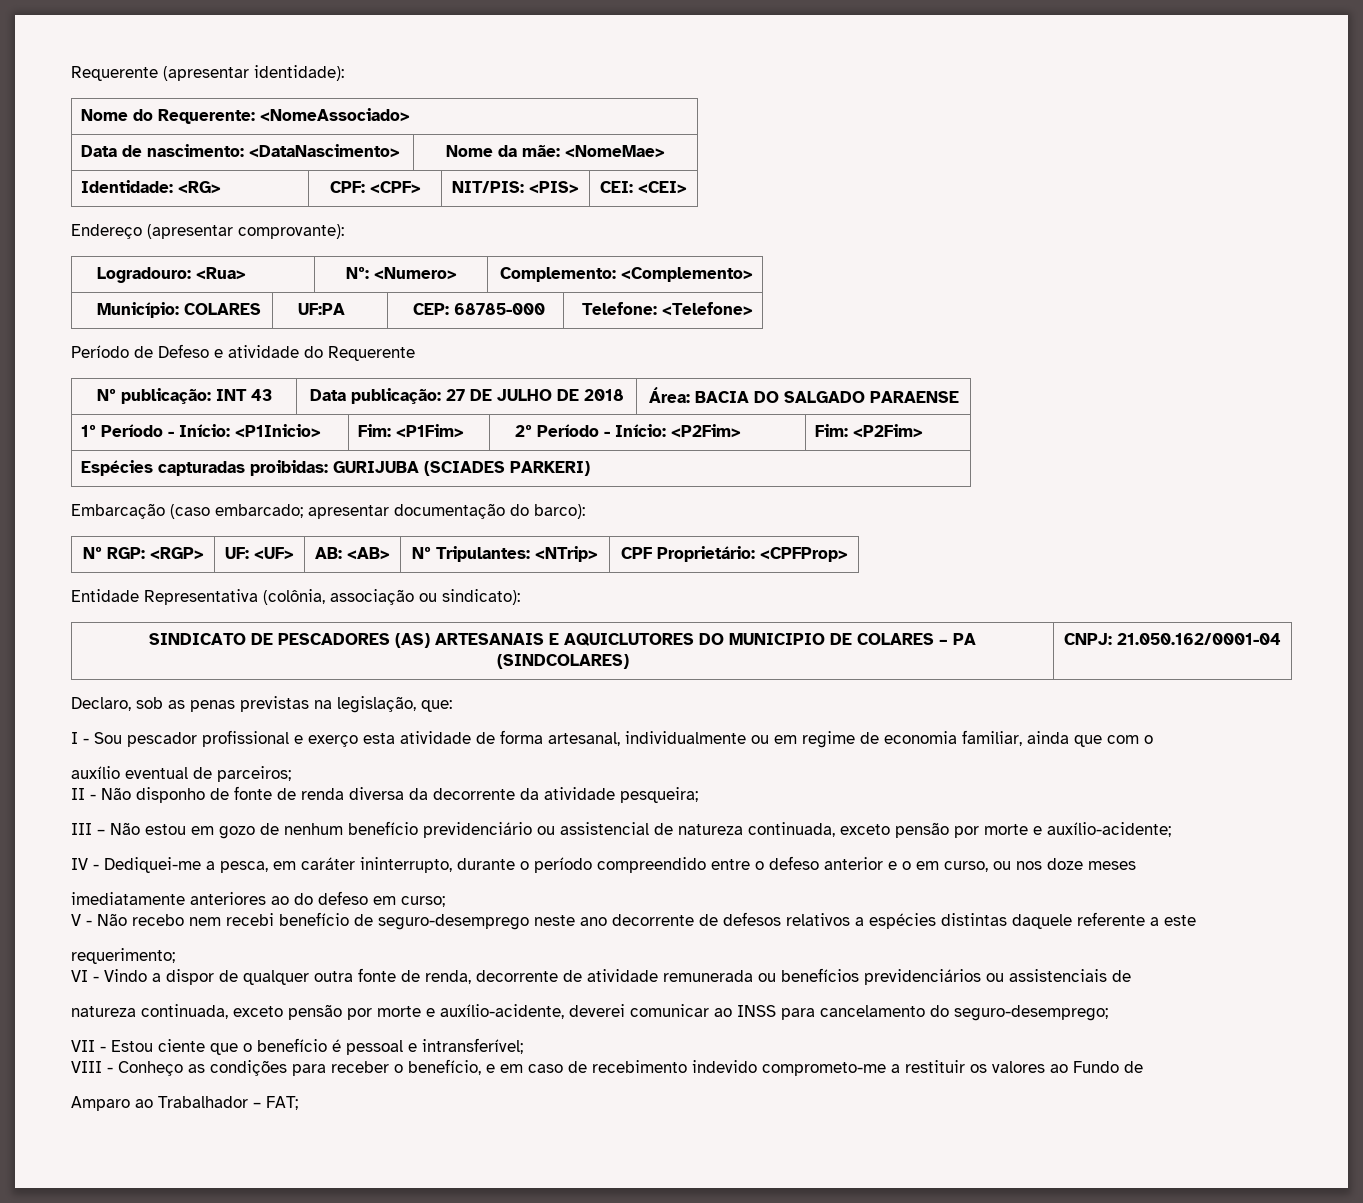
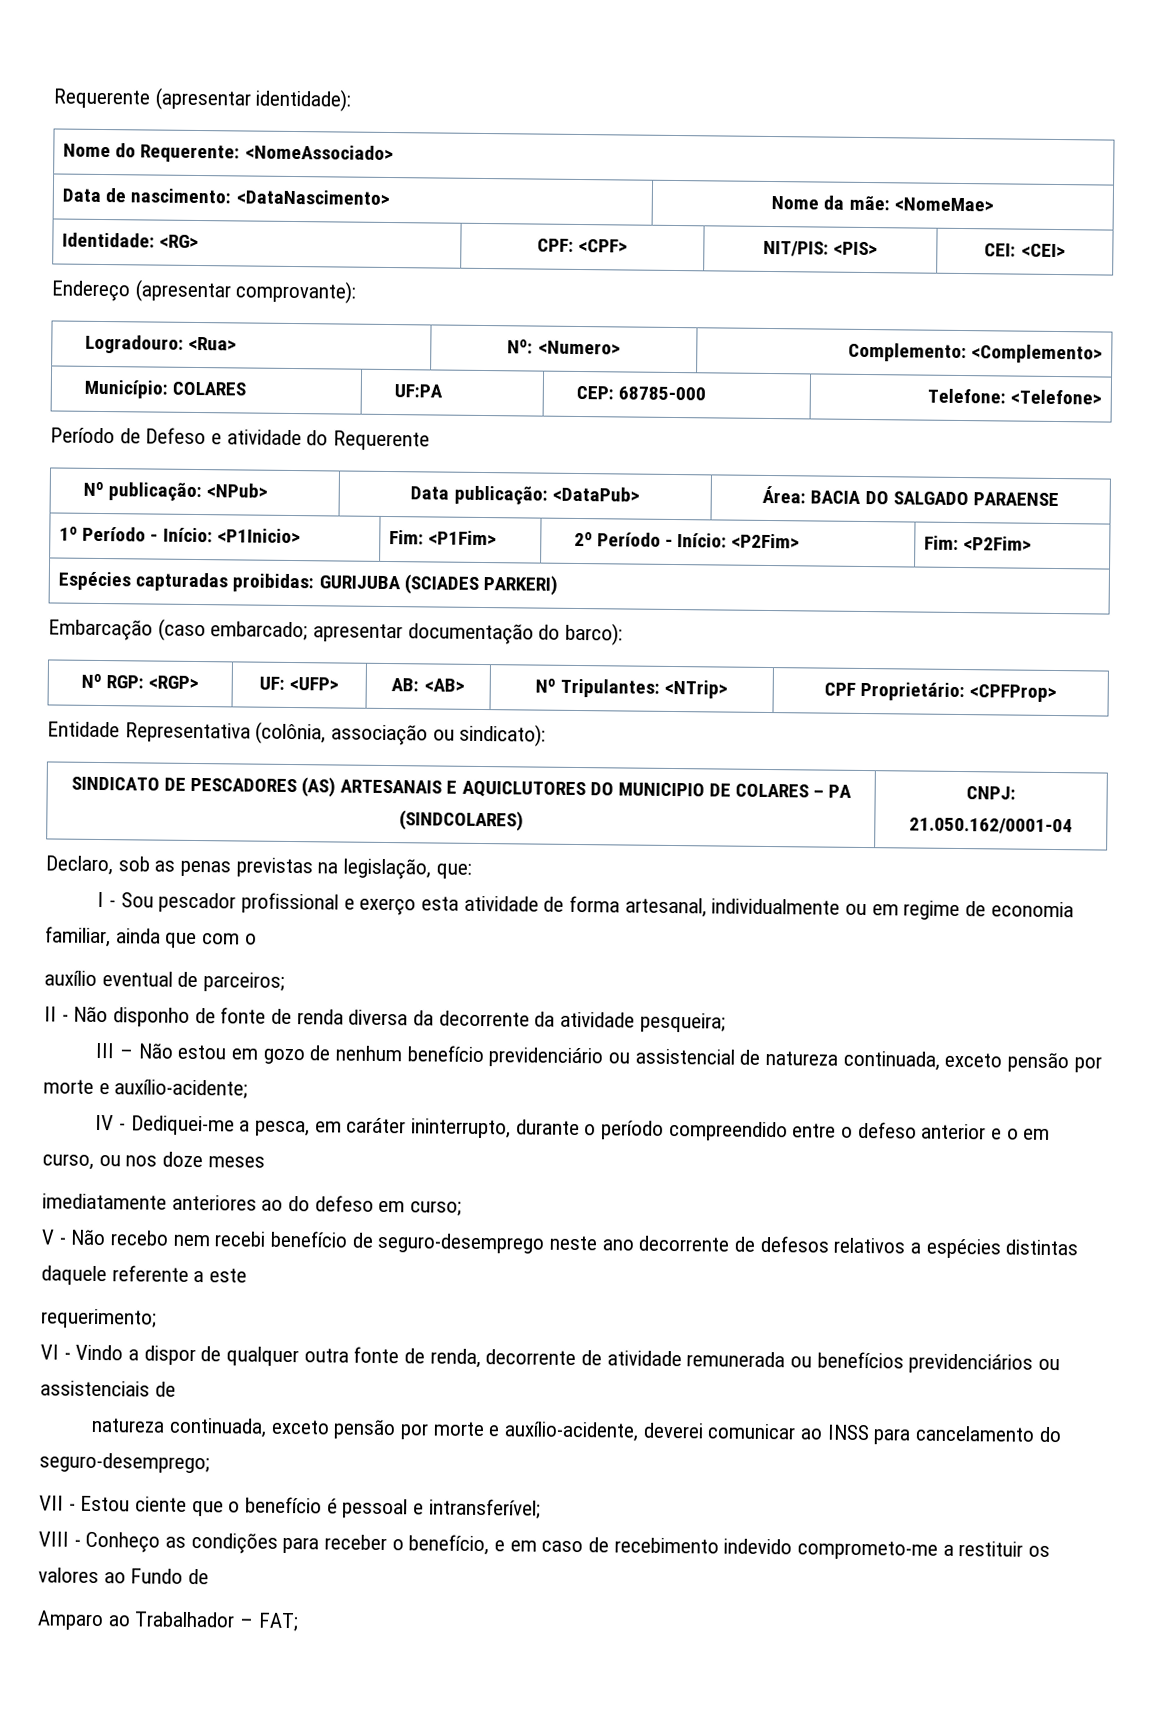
[215,389,272,401] INT 43 -> [206,483,269,498] <NPub>
[445,389,624,401] 27 DE JULHO DE 2018 -> [551,486,640,502] <DataPub>
[254,547,294,560] <UF> -> [289,676,340,691] <UFP>

